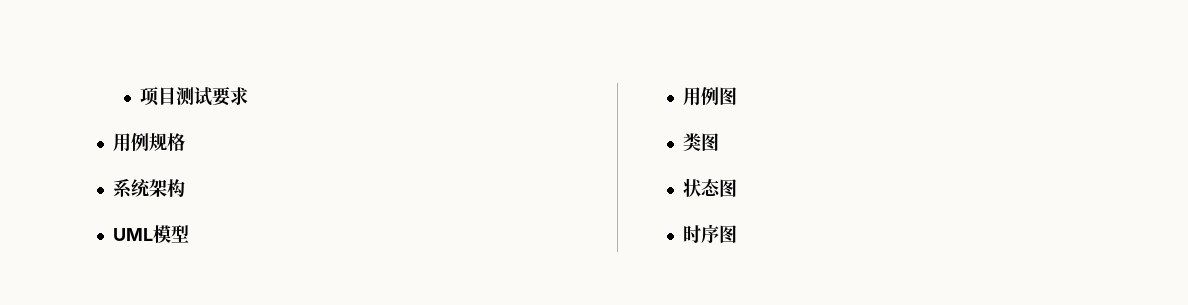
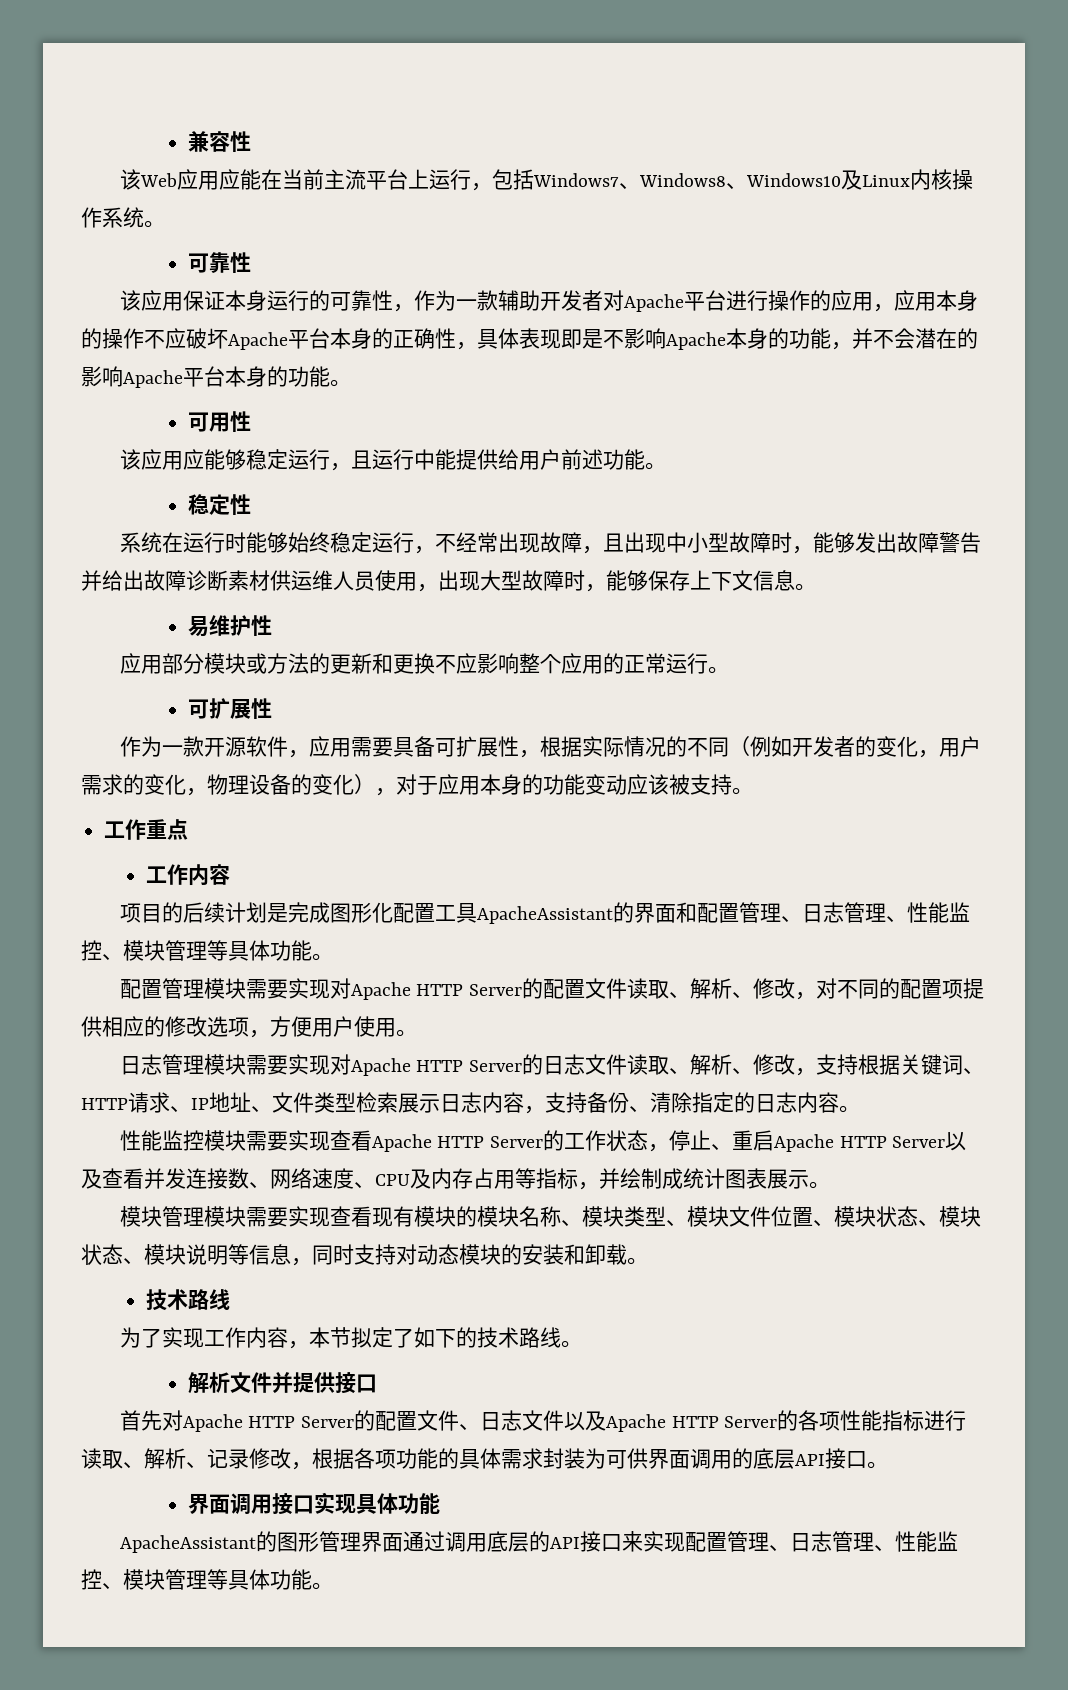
[140,87,249,106] [112,133,185,152] [112,178,185,198] [112,225,189,243] [683,87,738,106] [683,133,720,151] [683,178,738,197] [683,224,738,243] 项目测试要求 // 用例规格 // 系统架构 // UML模型 // 用例图 // 类图 // 状态图 // 时序图 -> [187,131,251,152] [119,169,973,191] [81,207,165,228] [187,252,251,274] [119,290,978,312] [81,328,978,350] [81,366,351,388] [187,411,251,432] [119,449,666,471] [187,494,251,515] [119,532,981,554] [81,570,816,592] [187,615,272,637] [119,653,729,674] [187,698,272,719] [119,736,981,758] [81,774,753,796] [104,819,189,840] [146,864,231,886] [119,902,970,924] [81,940,333,961] [119,978,985,1000] [81,1016,417,1038] [119,1054,985,1076] [81,1092,860,1114] [119,1130,967,1152] [81,1168,830,1190] [119,1206,981,1227] [81,1244,648,1266] [146,1289,231,1311] [119,1327,582,1349] [187,1372,377,1394] [119,1410,967,1432] [81,1448,888,1470] [187,1492,440,1515] [119,1531,958,1553] [81,1569,333,1590] 兼容性 // 该Web应用应能在当前主流平台上运行，包括Windows7、Windows8、Windows10及Linux内核操作系统。 // 可靠性 // 该应用保证本身运行的可靠性，作为一款辅助开发者对Apache平台进行操作的应用，应用本身的操作不应破坏Apache平台本身的正确性，具体表现即是不影响Apache本身的功能，并不会潜在的影响Apache平台本身的功能。 // 可用性 // 该应用应能够稳定运行，且运行中能提供给用户前述功能。 // 稳定性 // 系统在运行时能够始终稳定运行，不经常出现故障，且出现中小型故障时，能够发出故障警告并给出故障诊断素材供运维人员使用，出现大型故障时，能够保存上下文信息。 // 易维护性 // 应用部分模块或方法的更新和更换不应影响整个应用的正常运行。 // 可扩展性 // 作为一款开源软件，应用需要具备可扩展性，根据实际情况的不同（例如开发者的变化，用户需求的变化，物理设备的变化），对于应用本身的功能变动应该被支持。 // 工作重点 // 工作内容 // 项目的后续计划是完成图形化配置工具ApacheAssistant的界面和配置管理、日志管理、性能监控、模块管理等具体功能。 // 配置管理模块需要实现对Apache HTTP Server的配置文件读取、解析、修改，对不同的配置项提供相应的修改选项，方便用户使用。 // 日志管理模块需要实现对Apache HTTP Server的日志文件读取、解析、修改，支持根据关键词、HTTP请求、IP地址、文件类型检索展示日志内容，支持备份、清除指定的日志内容。 // 性能监控模块需要实现查看Apache HTTP Server的工作状态，停止、重启Apache HTTP Server以及查看并发连接数、网络速度、CPU及内存占用等指标，并绘制成统计图表展示。 // 模块管理模块需要实现查看现有模块的模块名称、模块类型、模块文件位置、模块状态、模块状态、模块说明等信息，同时支持对动态模块的安装和卸载。 // 技术路线 // 为了实现工作内容，本节拟定了如下的技术路线。 // 解析文件并提供接口 // 首先对Apache HTTP Server的配置文件、日志文件以及Apache HTTP Server的各项性能指标进行读取、解析、记录修改，根据各项功能的具体需求封装为可供界面调用的底层API接口。 // 界面调用接口实现具体功能 // ApacheAssistant的图形管理界面通过调用底层的API接口来实现配置管理、日志管理、性能监控、模块管理等具体功能。

